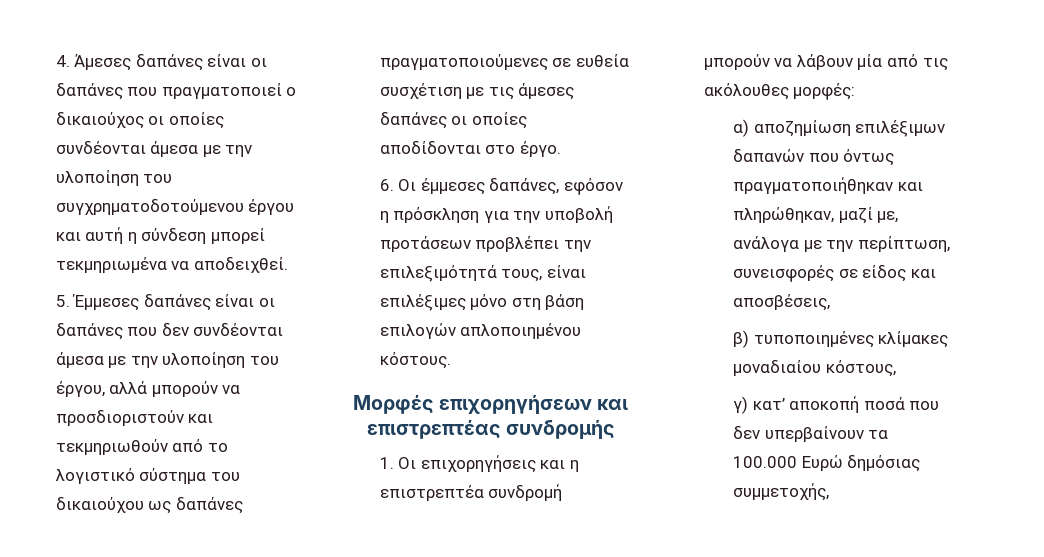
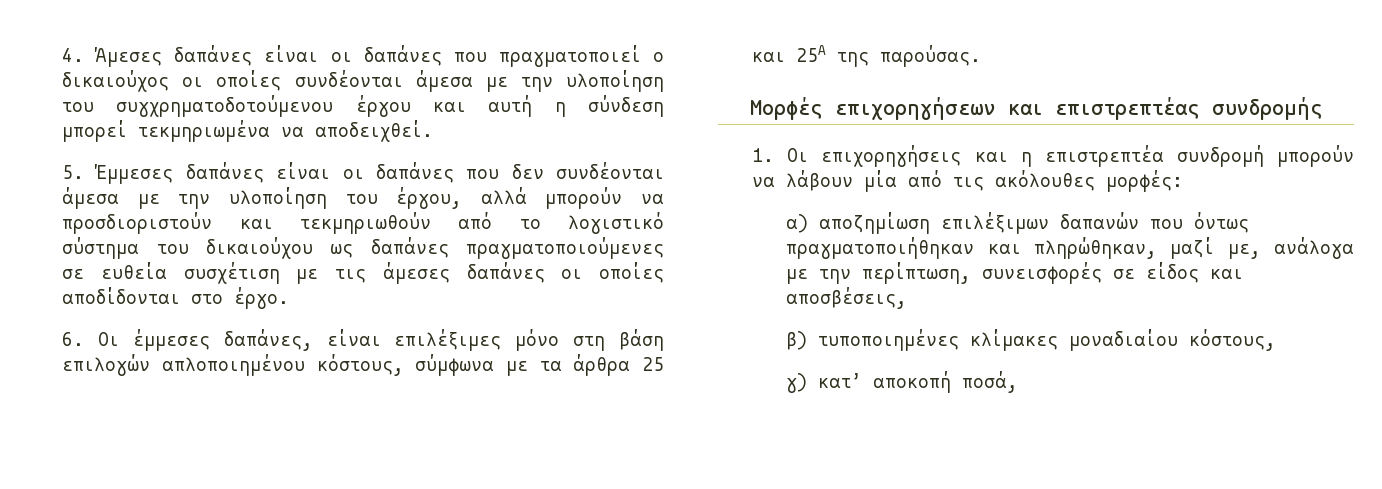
[563,178,623,195] [379,206,613,223] [379,236,591,252] [379,265,543,282] εφόσον η πρόσκληση για την υποβολή προτάσεων προβλέπει την επιλεξιμότητά τους, -> (313, 340) none
[379,352,451,369] κόστους. -> [316,354,664,376] [752,45,982,67] κόστους, σύμφωνα με τα άρθρα 25 και 25Α της παρούσας.
[863,397,940,410] [733,425,889,442] [733,454,921,472] [733,483,830,501] ποσά που δεν υπερβαίνουν τα 100.000 Ευρώ δημόσιας συμμετοχής, -> [962,371,1019,393] ποσά,

